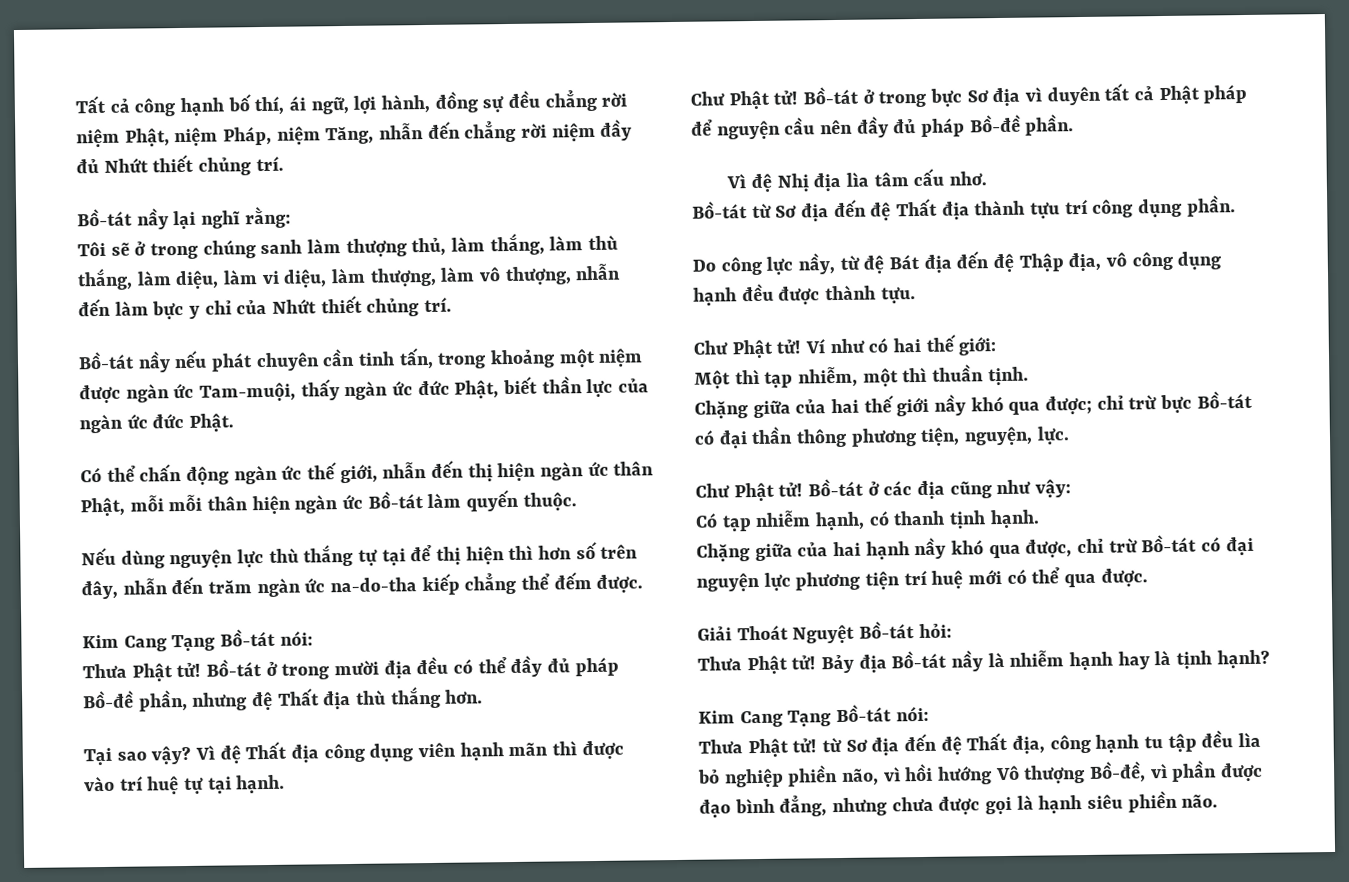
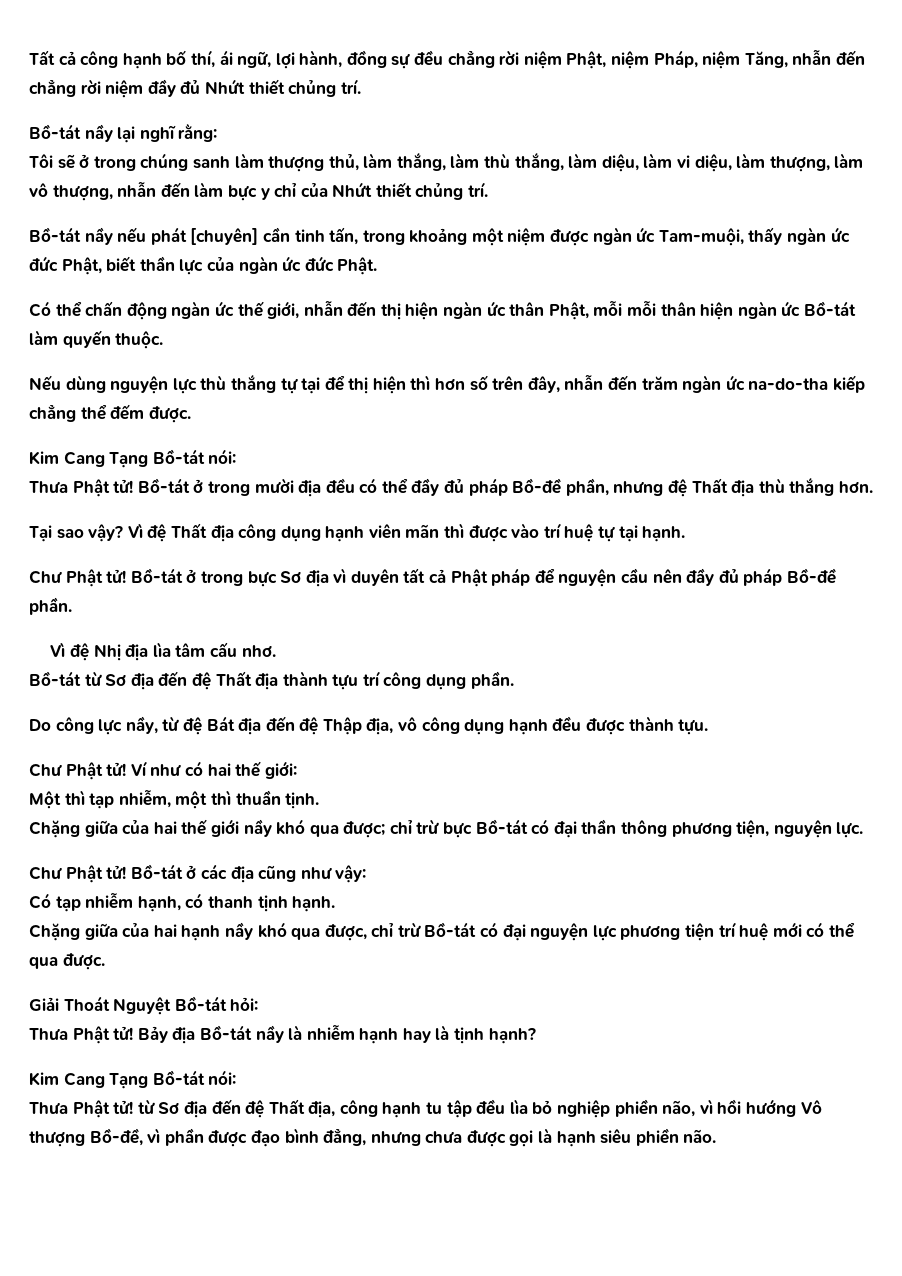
[255,352,320,372] chuyên -> [190,228,259,245] [chuyên]
[418,742,504,761] viên hạnh -> [325,524,401,542] hạnh viên
[964,426,1034,446] nguyện, -> [773,820,832,838] nguyện

